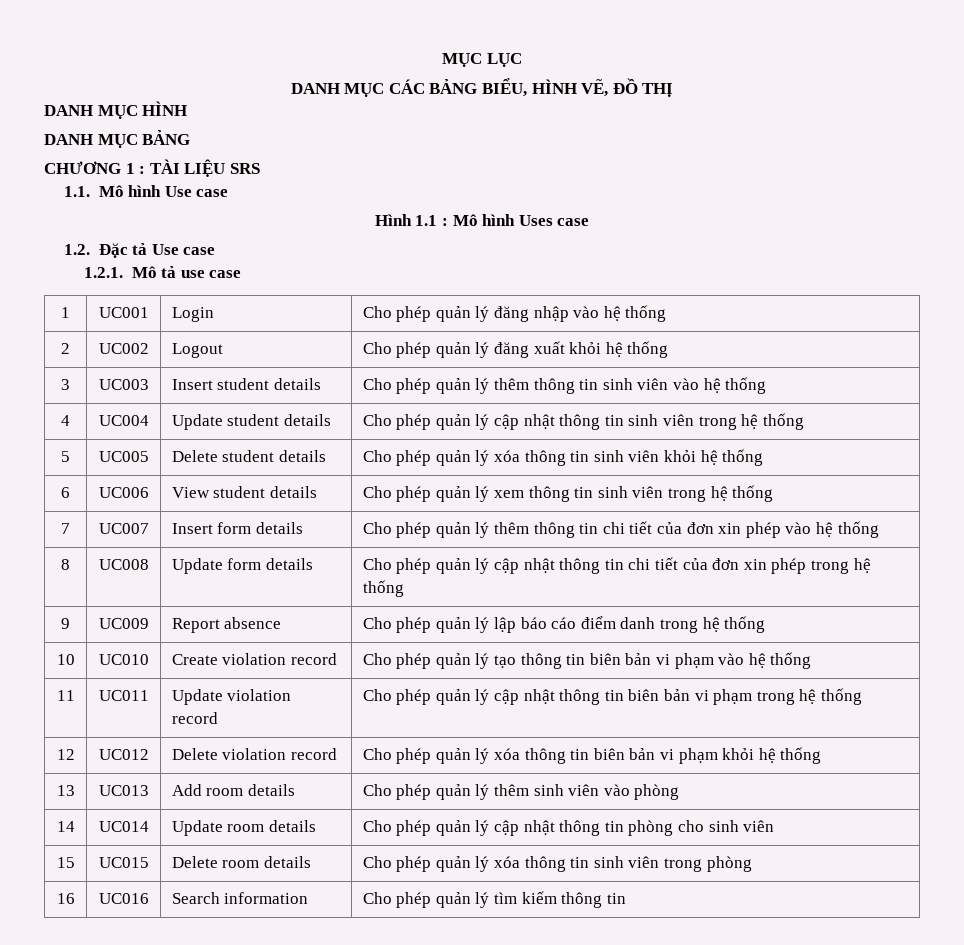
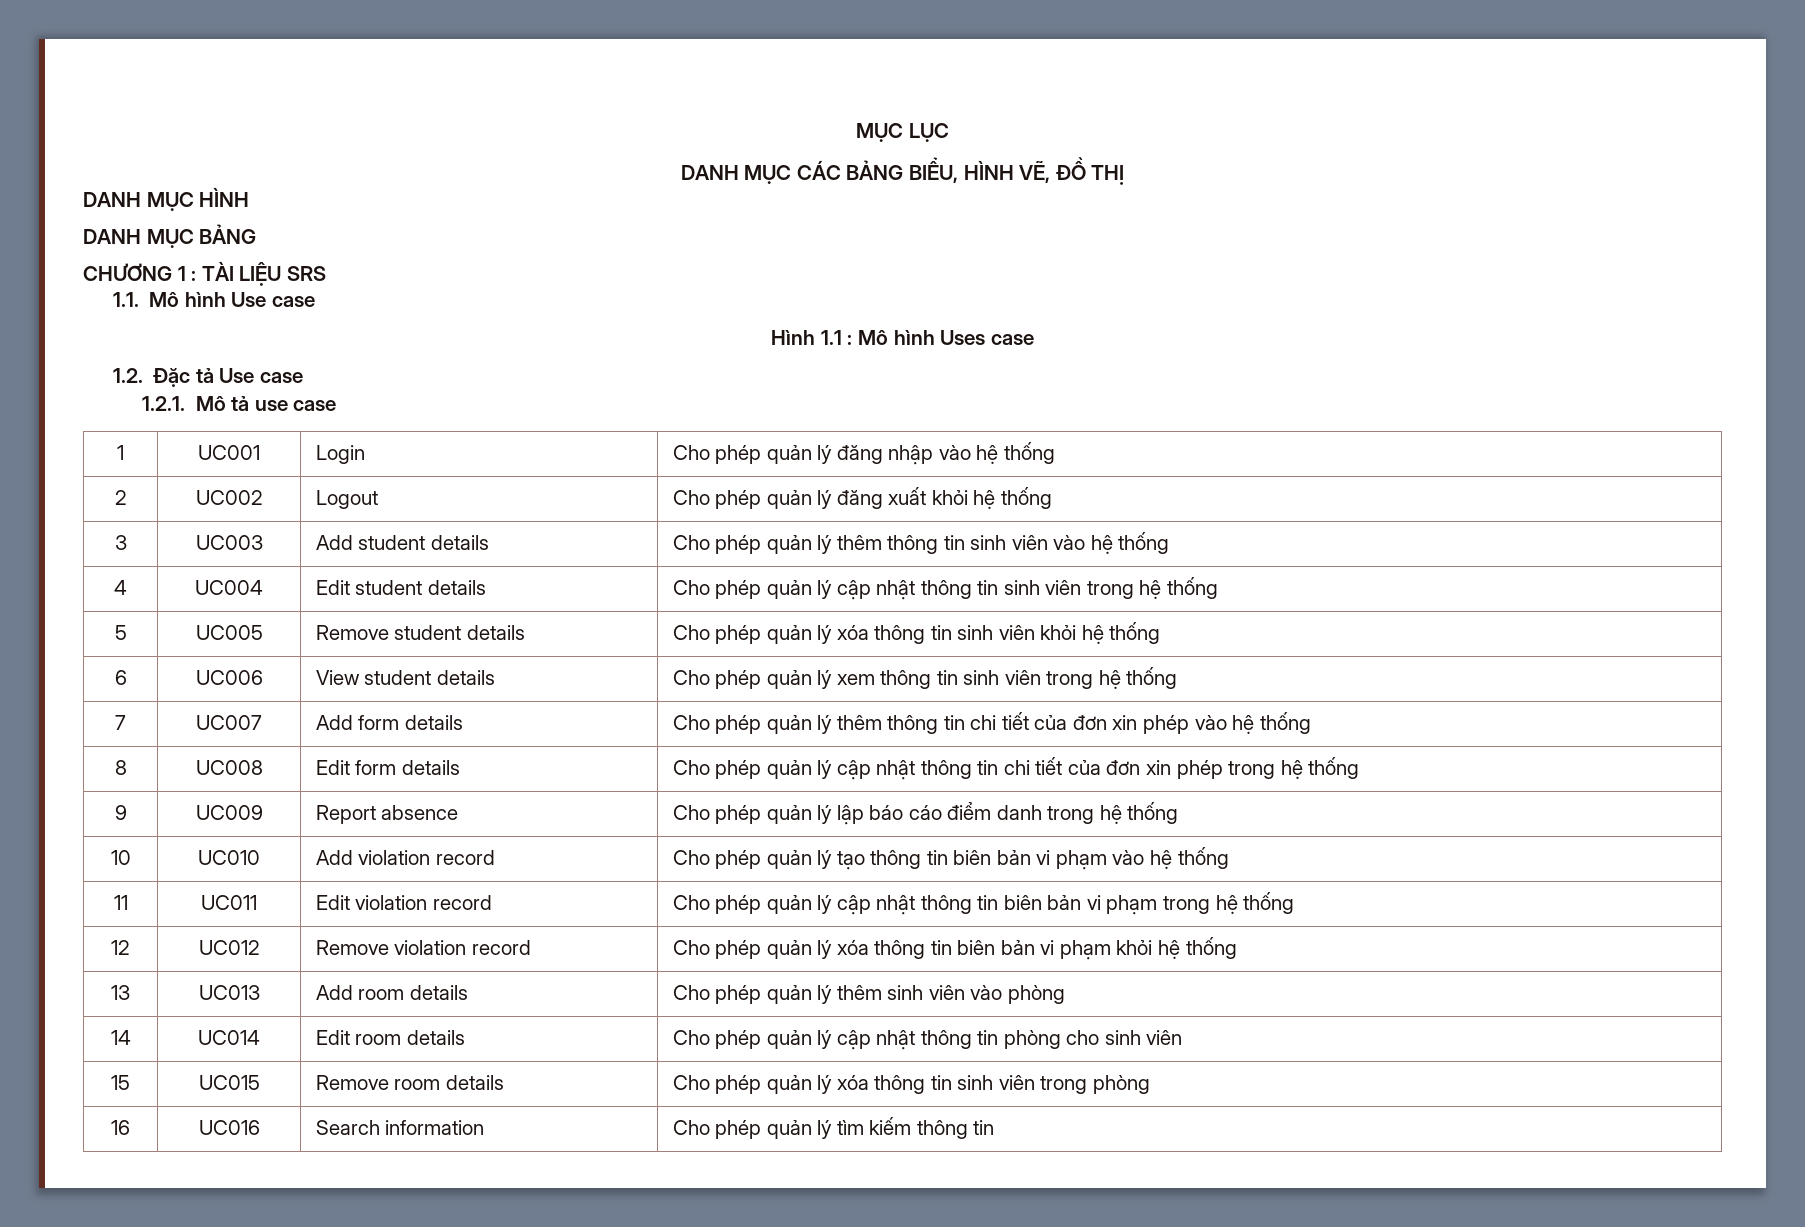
[171,379,213,390] Insert -> [315,535,353,550] Add
[171,414,223,430] Update -> [315,580,350,595] Edit
[171,450,218,462] Delete -> [315,625,389,640] Remove
[171,523,213,534] Insert -> [315,715,353,730] Add
[171,558,223,574] Update -> [315,760,350,775] Edit
[171,654,218,665] Create -> [315,850,353,865] Add
[171,689,223,705] Update -> [315,895,350,910] Edit
[171,748,218,760] Delete -> [315,940,389,955] Remove
[171,820,223,836] Update -> [315,1030,350,1045] Edit
[171,856,218,868] Delete -> [315,1075,389,1090] Remove

